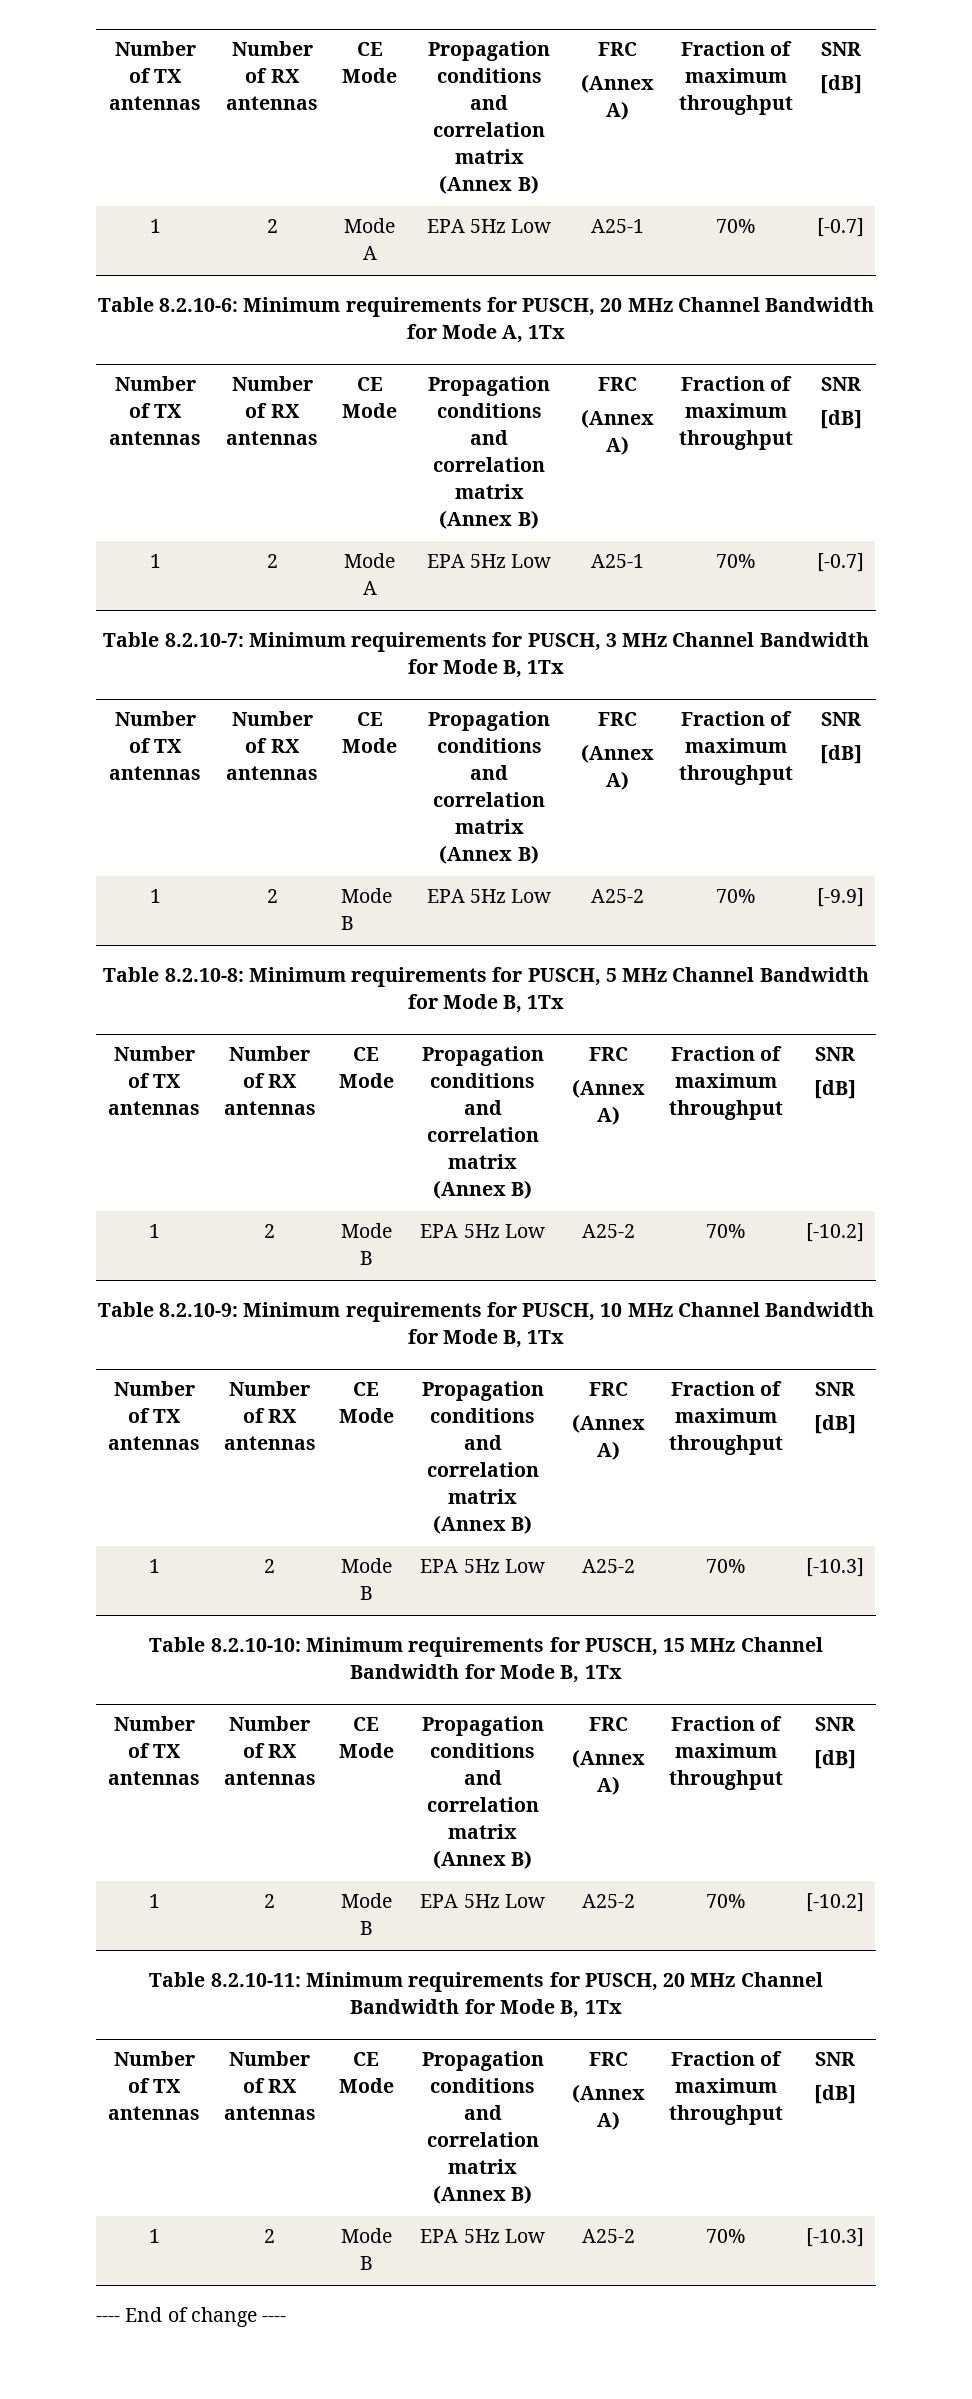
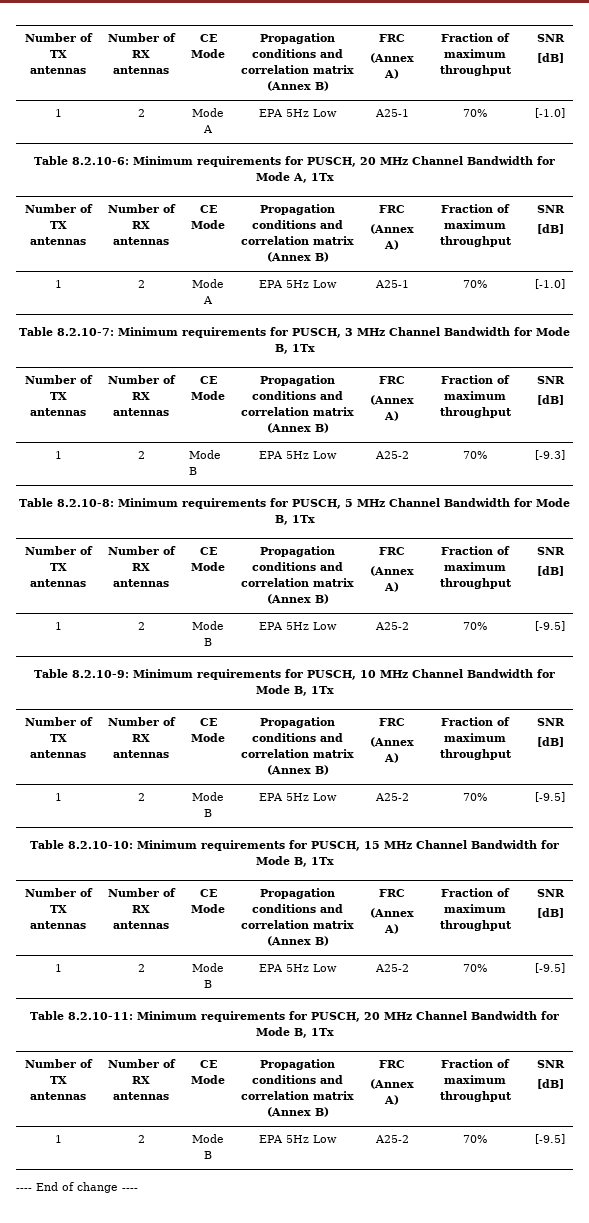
[817,218,864,237] [-0.7] -> [535,108,565,118] [-1.0]
[817,553,864,572] [-0.7] -> [535,279,565,289] [-1.0]
[817,888,864,907] [-9.9] -> [535,450,565,460] [-9.3]
[806,1223,864,1242] [-10.2] -> [535,621,565,631] [-9.5]
[806,1558,864,1577] [-10.3] -> [535,792,565,802] [-9.5]
[806,1893,864,1912] [-10.2] -> [535,963,565,973] [-9.5]
[806,2228,864,2247] [-10.3] -> [535,1134,565,1144] [-9.5]

